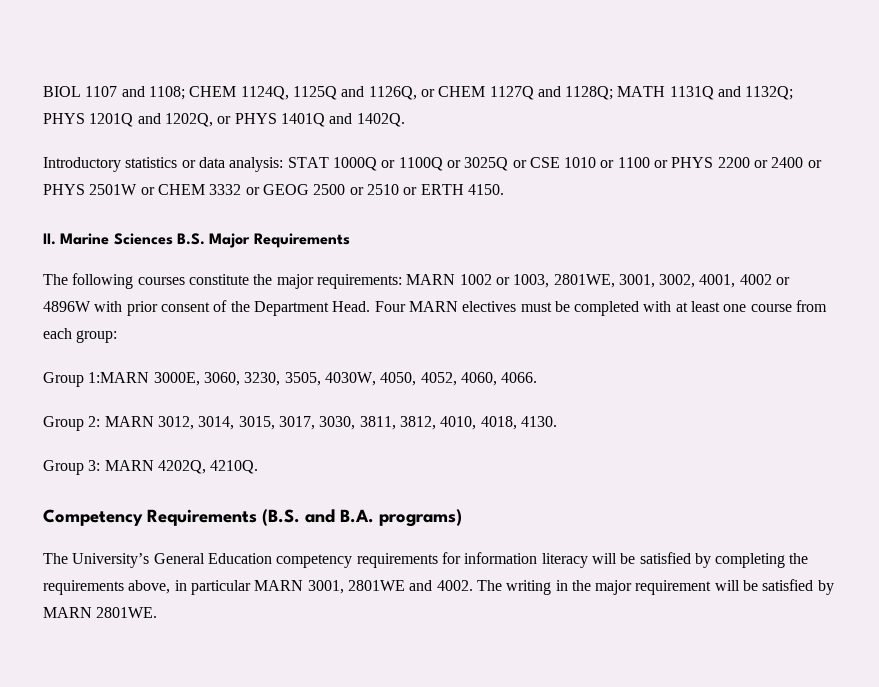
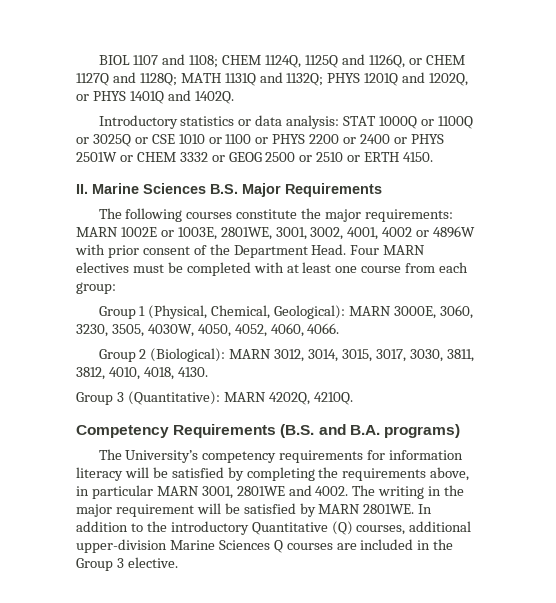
[459,274,550,288] 1002 or 1003, -> [120,227,217,240] 1002E or 1003E,
[88,372,150,383] 1:MARN -> [139,305,392,319] 1 (Physical, Chemical, Geological): MARN
[88,416,101,427] 2: -> [139,348,226,362] 2 (Biological):
[88,460,101,471] 3: -> [116,391,220,405] 3 (Quantitative):
[153,553,272,564] General Education -> (199, 456) none
(158, 612) none -> [418,504,433,514] [76,521,472,535] [76,539,454,553] [76,557,178,571] In addition to the introductory Quantitative (Q) courses, additional upper-division Marine Sciences Q courses are included in the Group 3 elective.

